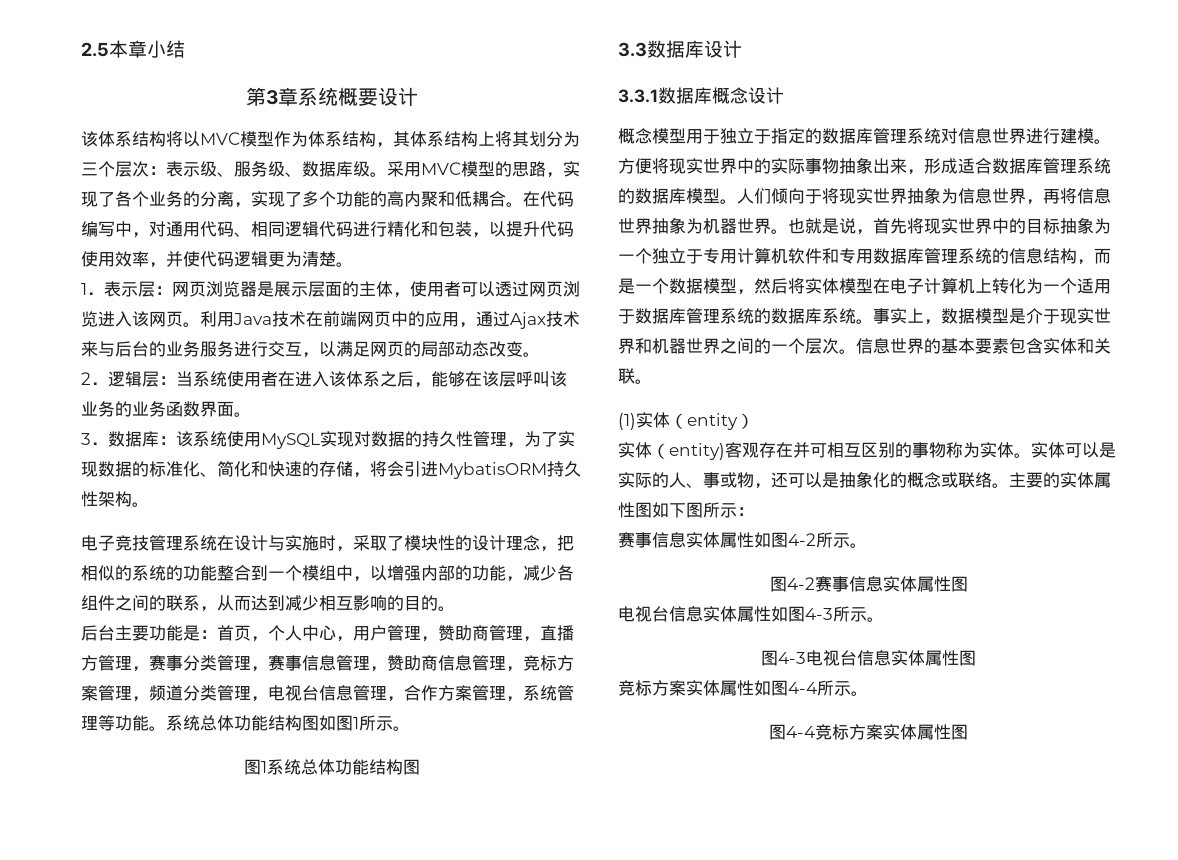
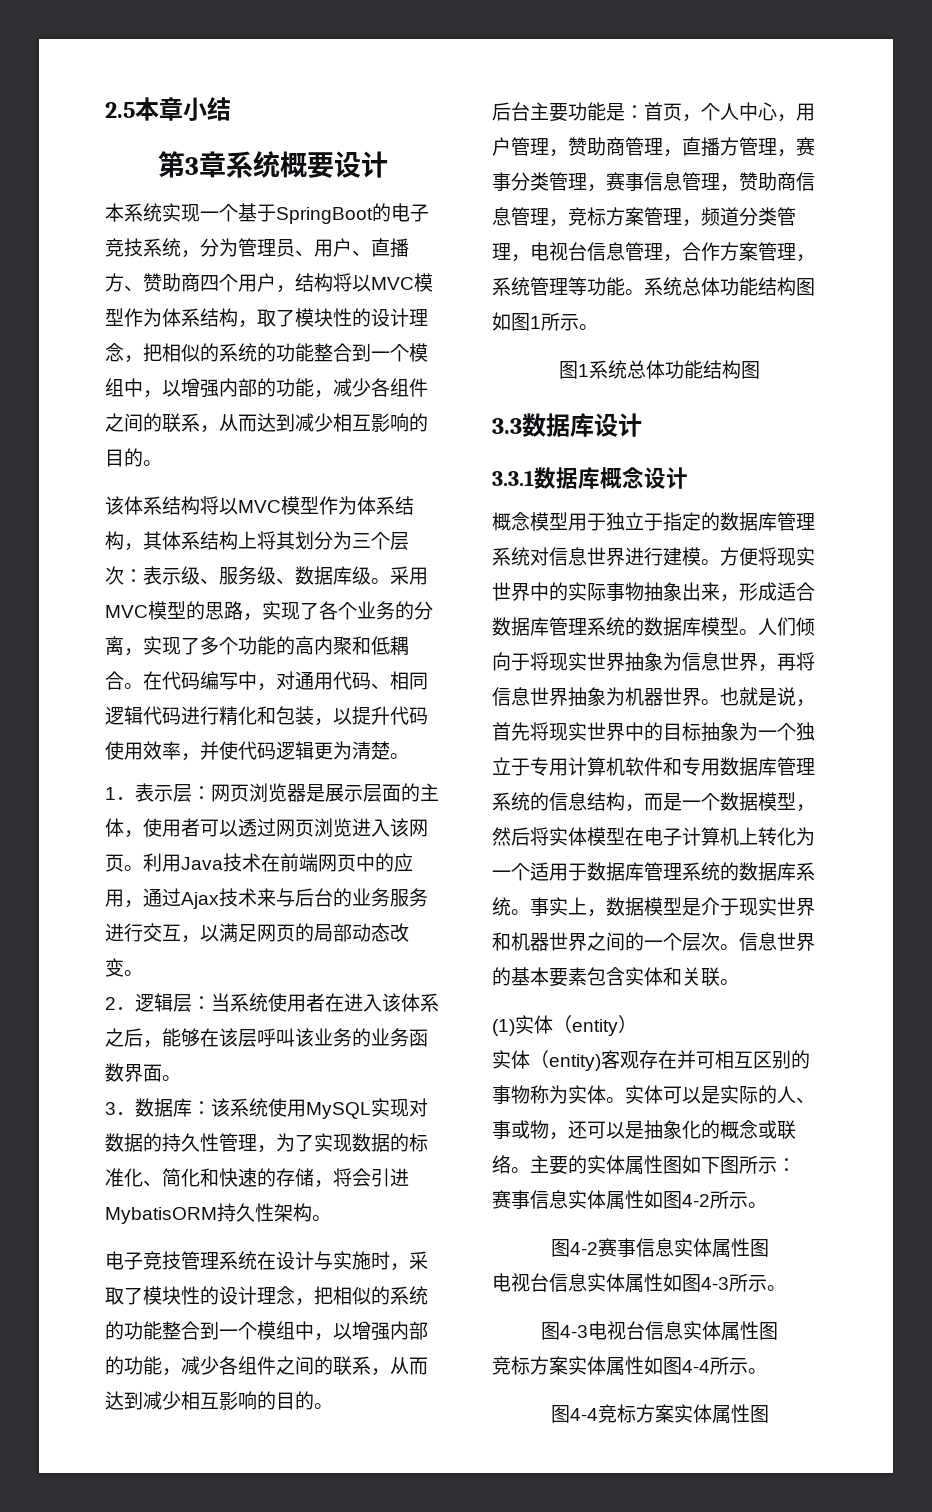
(418, 96) none -> [105,203,429,224] [105,238,409,258] [105,273,433,293] [105,308,428,328] [105,343,428,363] [105,378,428,398] [105,413,428,433] [105,448,162,467] // 本系统实现一个基于SpringBoot的电子竞技系统，分为管理员、用户、直播方、赞助商四个用户，结构将以MVC模型作为体系结构，取了模块性的设计理念，把相似的系统的功能整合到一个模组中，以增强内部的功能，减少各组件之间的联系，从而达到减少相互影响的目的。

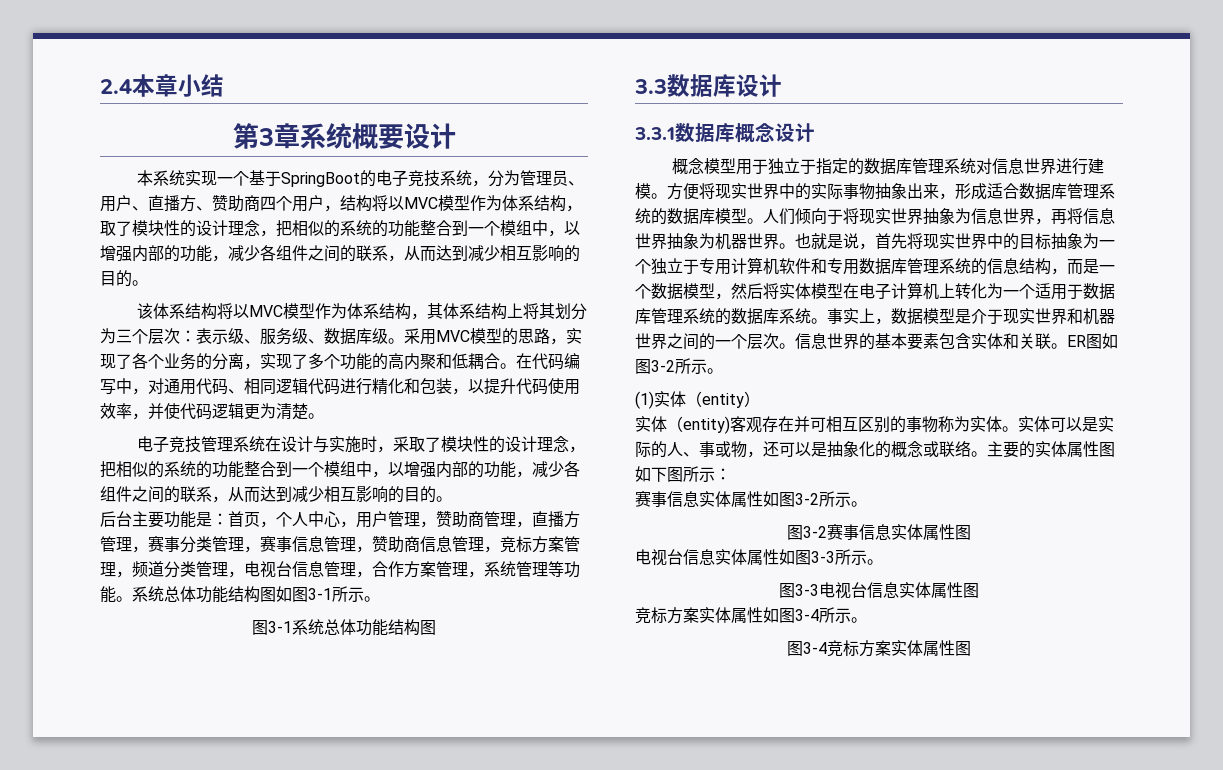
[105,102,135,118] 2.5 -> [100,79,132,94] 2.4
[105,783,439,802] [105,818,428,838] [105,853,413,872] [105,888,428,909] [105,923,409,943] [105,958,143,977] [105,993,439,1012] [105,1028,428,1048] [105,1063,181,1082] [105,1098,428,1119] [105,1133,428,1153] [105,1168,409,1188] [105,1203,331,1224] // 1．表示层：网页浏览器是展示层面的主体，使用者可以透过网页浏览进入该网页。利用Java技术在前端网页中的应用，通过Ajax技术来与后台的业务服务进行交互，以满足网页的局部动态改变。 // 2．逻辑层：当系统使用者在进入该体系之后，能够在该层呼叫该业务的业务函数界面。 // 3．数据库：该系统使用MySQL实现对数据的持久性管理，为了实现数据的标准化、简化和快速的存储，将会引进MybatisORM持久性架构。 -> (324, 416) none
[530,312,598,331] [559,361,589,379] 1所示。 // 图1 -> [308,586,380,602] [252,620,292,635] 3-1所示。 // 图3-1
(739, 982) none -> [1067,333,1118,349] [635,358,723,374] ER图如图3-2所示。
[682,1190,767,1209] [550,1239,598,1257] 4-2所示。 // 图4-2 -> [795,491,867,507] [787,525,827,540] 3-2所示。 // 图3-2
[701,1273,786,1292] [541,1322,588,1340] 4-3所示。 // 图4-3 -> [811,549,883,565] [779,583,819,598] 3-3所示。 // 图3-3
[682,1356,767,1375] [550,1405,598,1423] 4-4所示。 // 图4-4 -> [795,607,867,623] [787,641,827,656] 3-4所示。 // 图3-4

